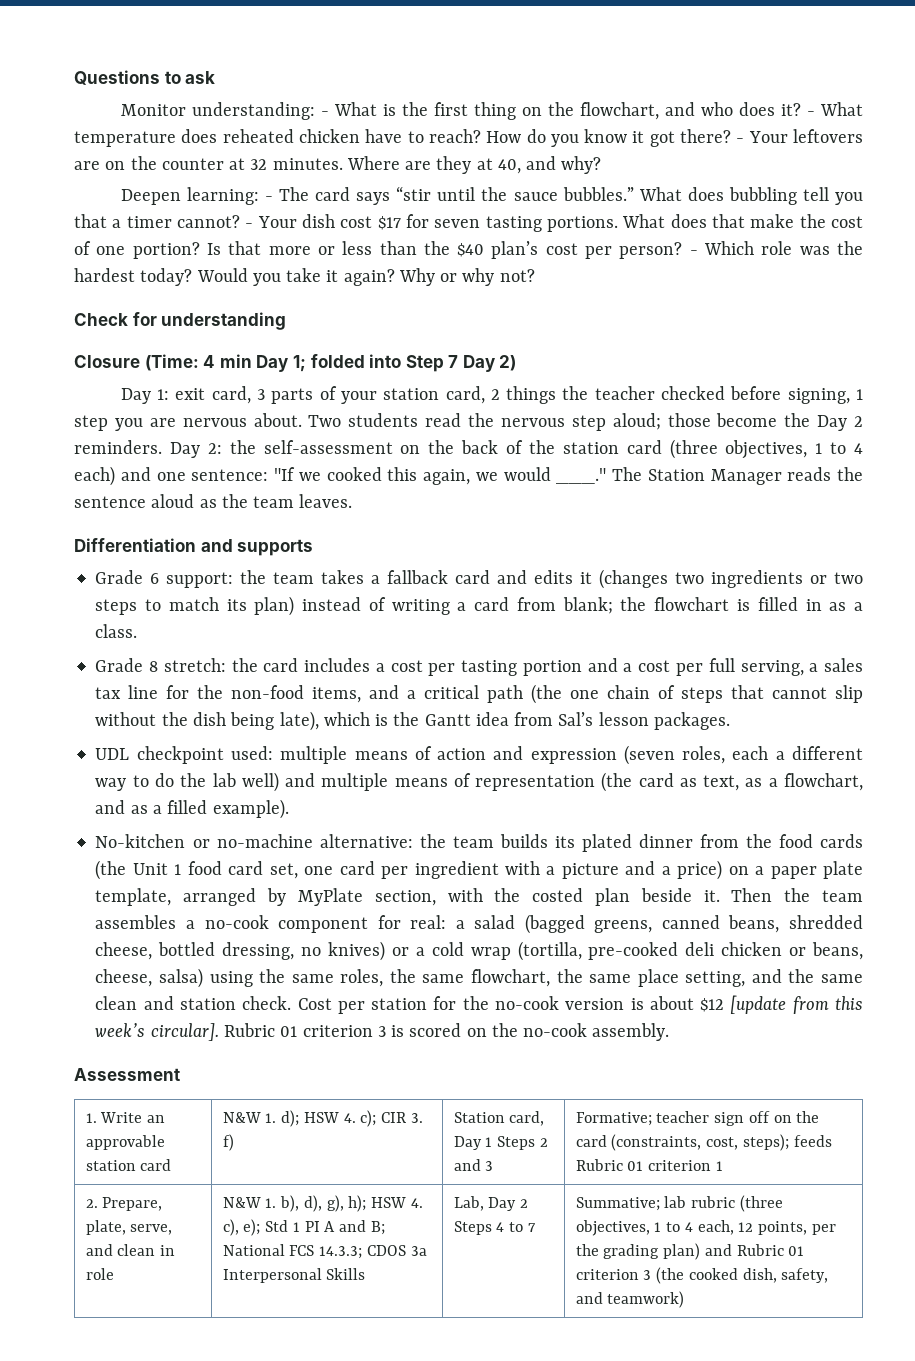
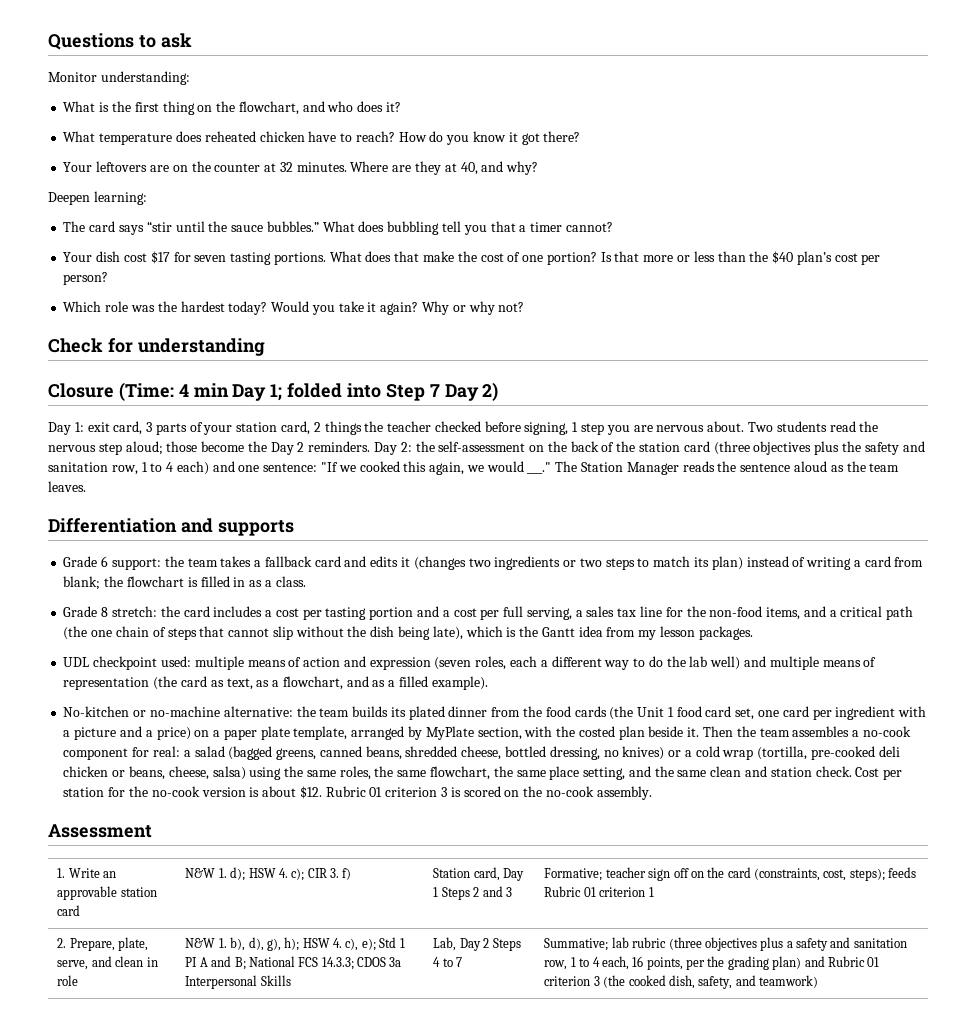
[320,111,329,116] - -> (190, 78) //
[806,111,815,116] - -> (401, 107) //
[736,138,745,143] - -> (581, 136) //
[264,196,273,201] - -> (147, 198) //
[245,223,254,228] - -> (613, 227) //
[689,250,698,255] - -> (109, 278) //
[725,440,808,459] objectives, -> [753,441,925,455] [48,462,138,475] objectives plus the safety and sanitation row,
[558,712,594,726] Sal’s -> [638,630,657,640] my
[700,995,863,1014] [95,1023,219,1041] $12 [update from this week’s circular]. -> [299,786,322,799] $12.
[575,1220,650,1236] objectives, -> [704,937,907,951] [544,960,568,970] objectives plus a safety and sanitation row,
[738,1222,754,1232] 12 -> [632,956,644,967] 16

